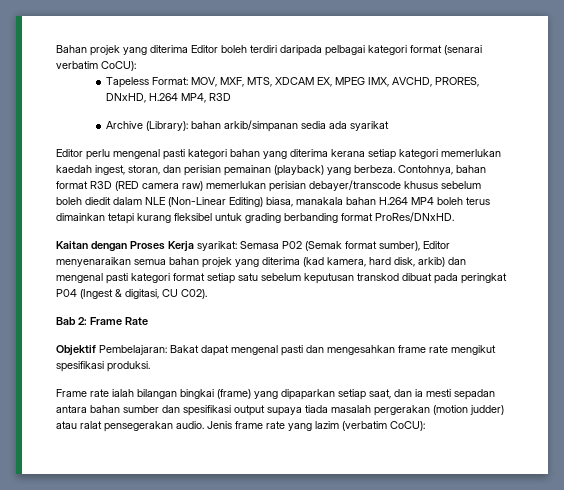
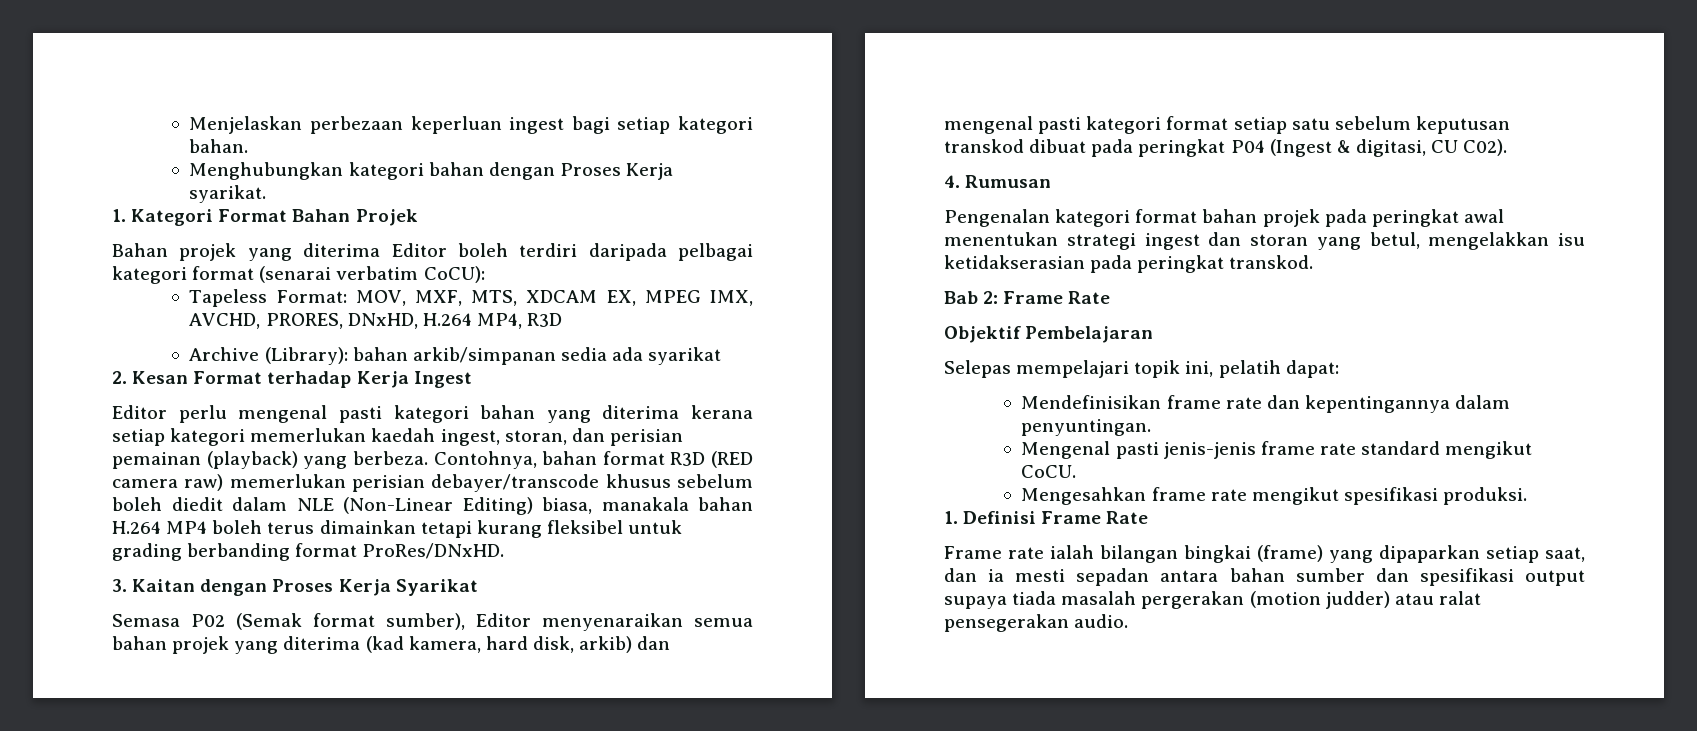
(56, 49) none -> [189,116,753,134] [189,139,249,153] [189,162,674,180] [189,185,267,203] [112,209,418,226] Menjelaskan perbezaan keperluan ingest bagi setiap kategori bahan. // Menghubungkan kategori bahan dengan Proses Kerja syarikat. // 1. Kategori Format Bahan Projek //
(390, 126) none -> [112,371,472,388] // 2. Kesan Format terhadap Kerja Ingest
(454, 217) none -> [112,579,127,592] 3.
[197,241,237,251] syarikat: -> [395,579,478,596] Syarikat //
(207, 294) none -> [944,175,1052,188] [944,209,1504,227] [944,232,1585,250] [944,255,1314,273] // 4. Rumusan // Pengenalan kategori format bahan projek pada peringkat awal menentukan strategi ingest dan storan yang betul, mengelakkan isu ketidakserasian pada peringkat transkod.
[99,345,395,356] Pembelajaran: Bakat dapat mengenal pasti dan mengesahkan -> [1025,326,1154,343] [944,360,1339,378] [1021,395,1511,413] [1021,419,1152,436] [1021,441,1533,459] [1021,465,1077,478] [1021,487,1147,505] Pembelajaran // Selepas mempelajari topik ini, pelatih dapat: // Mendefinisikan frame rate dan kepentingannya dalam penyuntingan. // Mengenal pasti jenis-jenis frame rate standard mengikut CoCU. // Mengesahkan
(150, 366) none -> [944,511,1149,524] // 1. Definisi Frame Rate
[207,421,425,431] Jenis frame rate yang lazim (verbatim CoCU): -> (1129, 621) none

